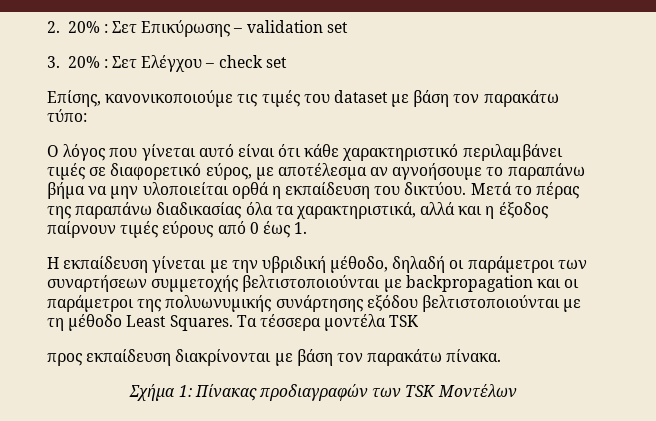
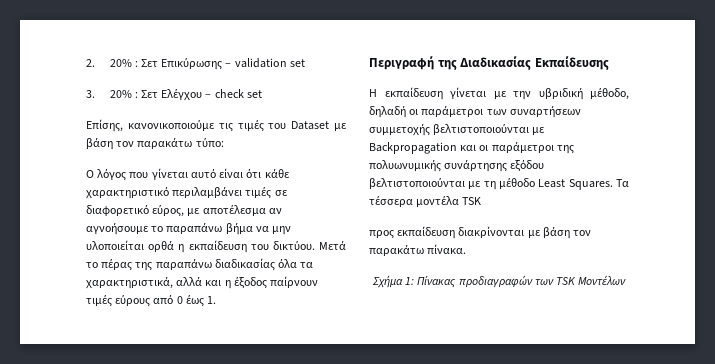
[333,90,388,103] dataset -> [291,121,330,130] Dataset
(308, 228) none -> [369,56,609,70] // Περιγραφή της Διαδικασίας Εκπαίδευσης
[405,275,533,292] backpropagation -> [369,142,457,154] Backpropagation

